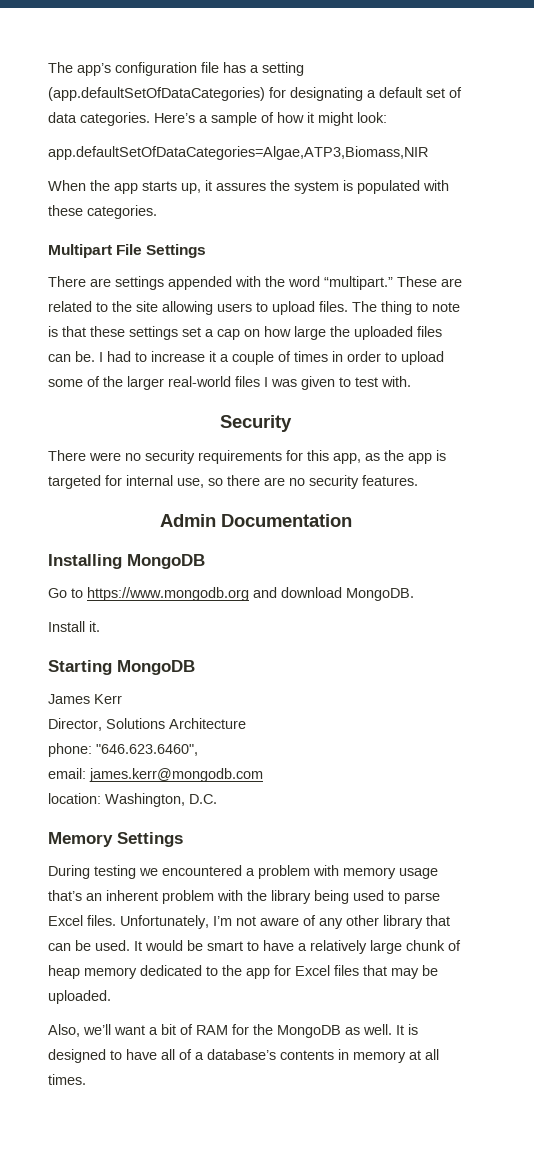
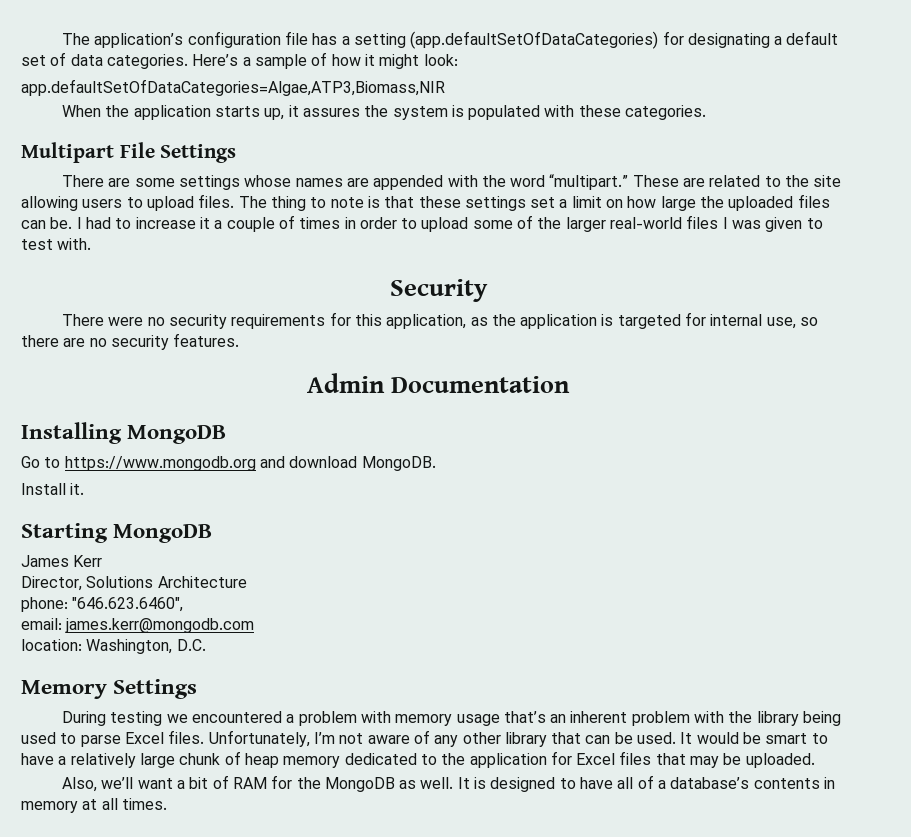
[48,62,111,76] The app’s -> [61,33,184,48] The application’s
[114,183,138,194] app -> [133,105,211,120] application
[115,276,164,290] settings -> [134,175,369,190] some settings whose names are
[217,329,240,340] cap -> [571,196,602,208] limit
[333,453,361,464] app, -> [386,314,467,329] application,
[408,453,432,464] app -> [520,314,598,329] application
[246,968,270,979] app -> [469,753,547,768] application

